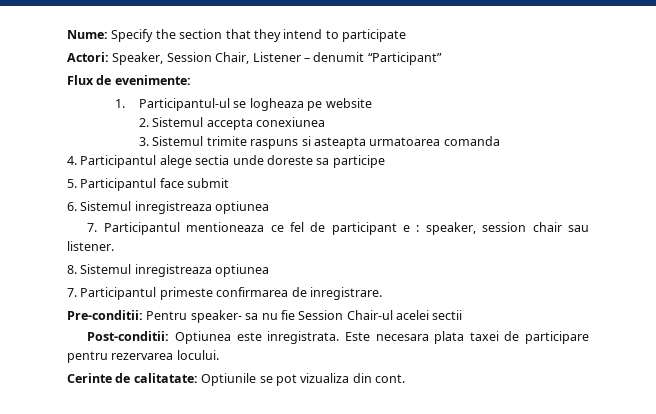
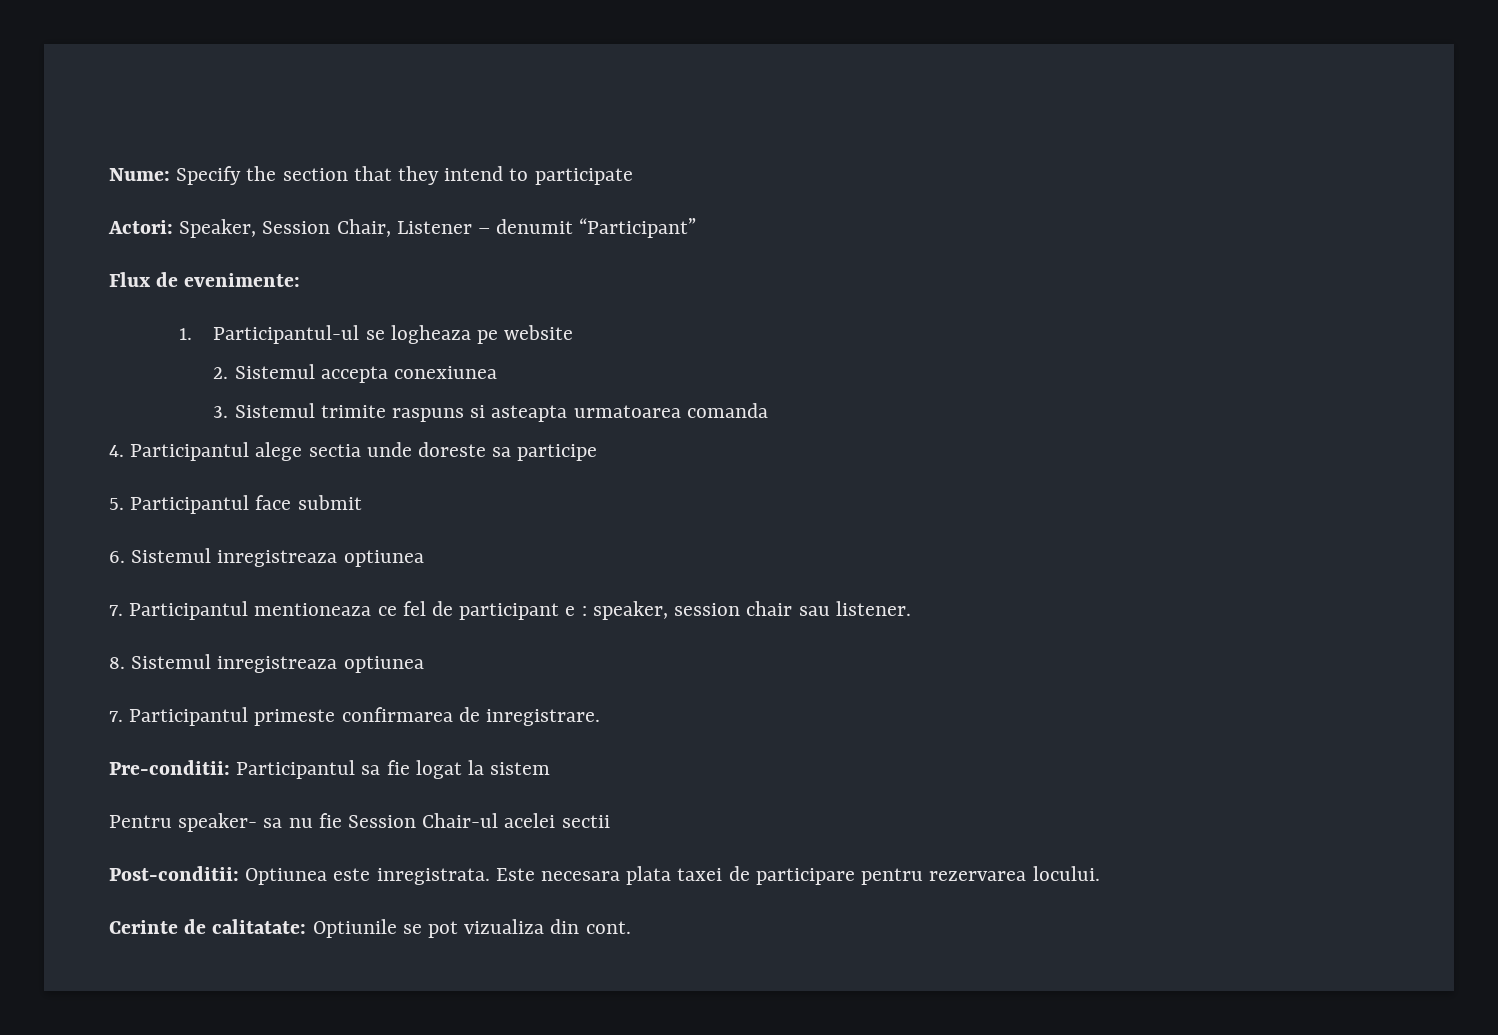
(143, 315) none -> [236,760,551,779] Participantul sa fie logat la sistem //

